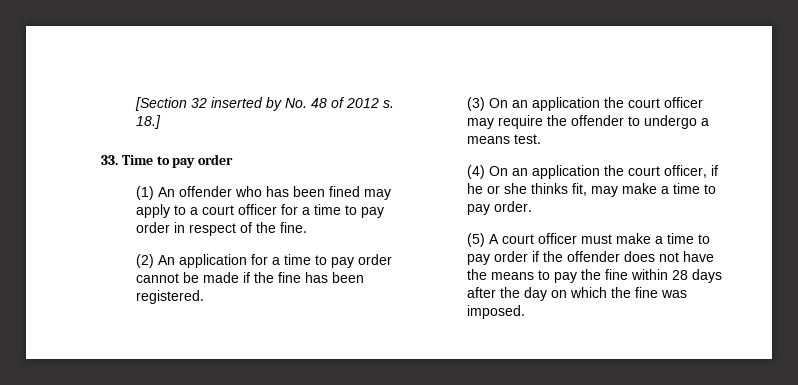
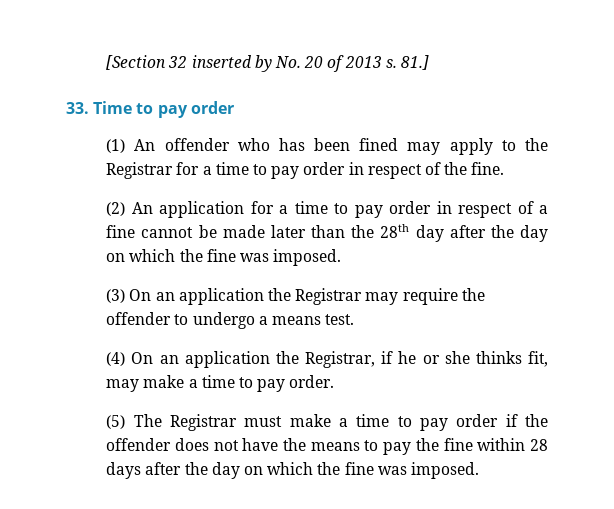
[311,97,395,108] [136,115,162,129] 48 of 2012 s. 18.] -> [304,55,429,72] 20 of 2013 s. 81.]
[190,204,278,215] a court officer -> [524,138,548,151] [106,162,174,179] the Registrar
[136,272,365,283] [136,290,205,304] cannot be made if the fine has been registered. -> [436,201,549,218] [106,224,549,242] [106,249,342,266] in respect of a fine cannot be made later than the 28th day after the day on which the fine was imposed.
[628,97,704,108] court officer -> [295,288,363,305] Registrar
[628,165,708,178] court officer, -> [305,351,376,368] Registrar,
[489,233,578,244] A court officer -> [133,414,237,431] The Registrar

